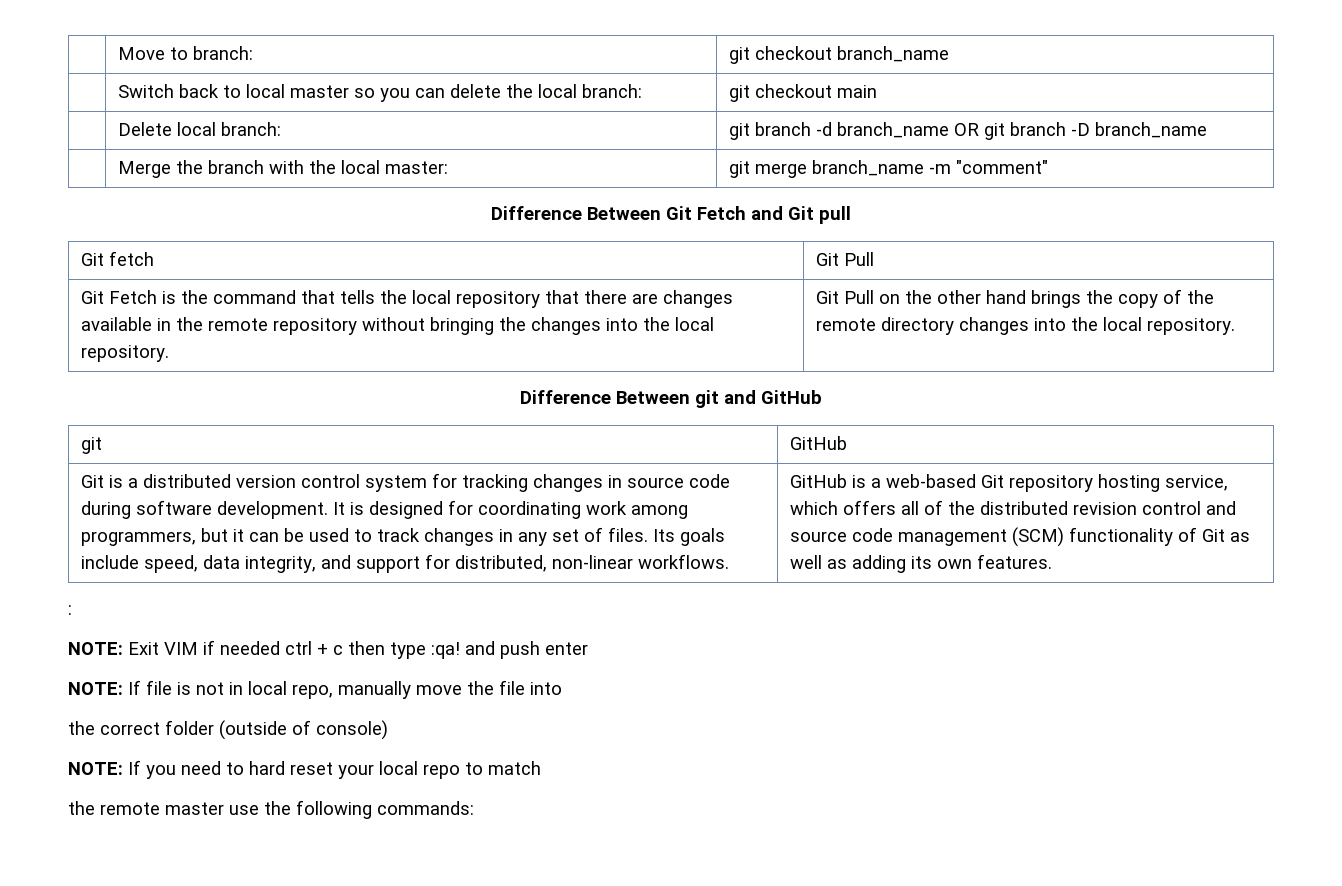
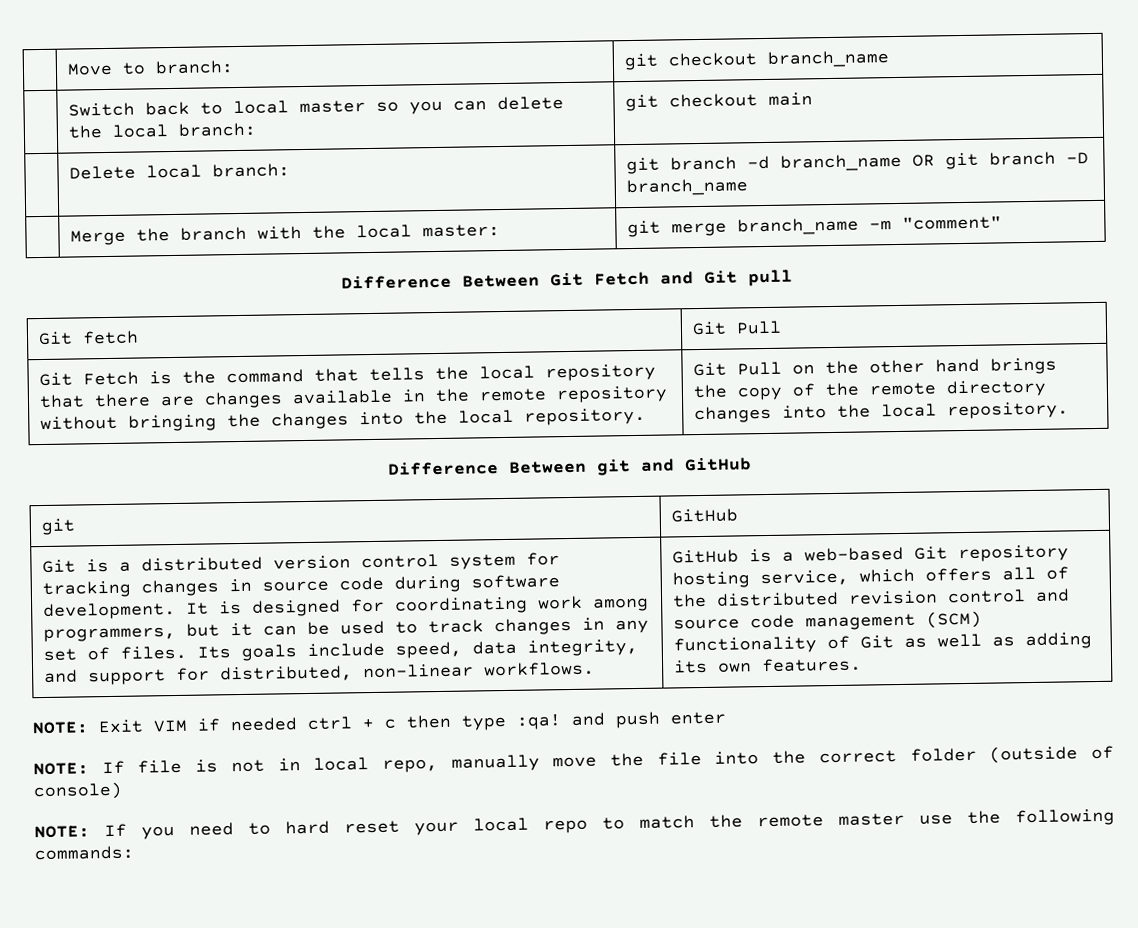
[68,605,72,615] // : -> (863, 665) none
(562, 688) // -> (760, 758) none
(541, 768) // -> (695, 822) none

